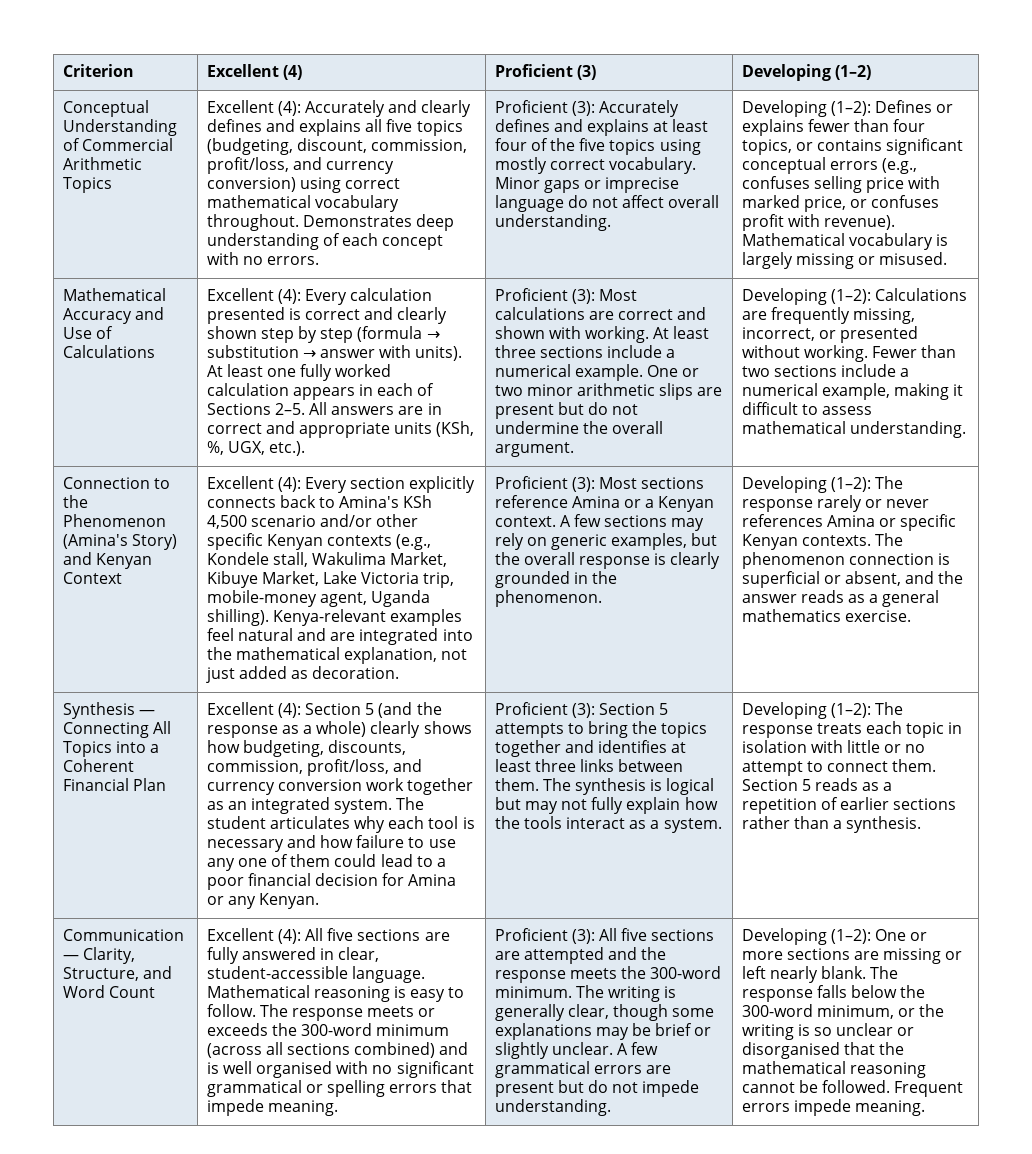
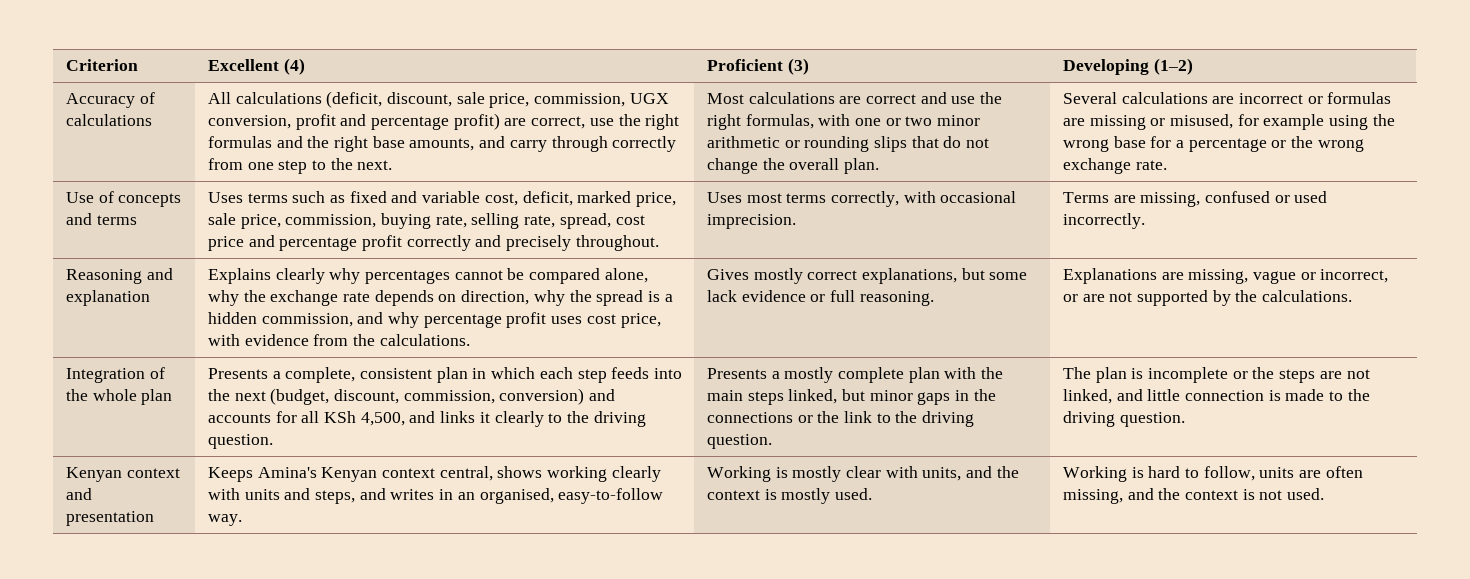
[62,100,149,117] [62,119,177,136] [62,138,173,151] [62,157,142,170] [62,177,112,193] [206,100,472,117] [206,119,463,136] [206,138,467,155] [206,157,394,174] [206,177,400,193] [206,195,399,212] [206,214,454,231] [206,233,444,250] [206,252,319,265] [494,100,679,117] [494,119,709,136] [494,138,701,155] [494,157,696,174] [494,177,680,193] [494,195,720,212] [494,214,611,231] [741,100,954,117] [741,119,926,136] [741,138,964,155] [741,157,917,174] [741,176,941,193] [741,195,940,212] [741,214,895,231] [741,233,948,250] [741,252,948,269] [62,288,166,301] [62,307,164,324] [62,326,113,339] [62,345,155,358] [206,288,433,305] [206,307,448,324] [206,326,440,343] [206,345,463,361] [206,364,392,381] [206,383,435,400] [206,402,442,415] [206,421,475,438] [206,441,305,456] [494,288,595,304] Conceptual Understanding of Commercial Arithmetic Topics | Excellent (4): Accurately and clearly defines and explains all five topics (budgeting, discount, commission, profit/loss, and currency conversion) using correct mathematical vocabulary throughout. Demonstrates deep understanding of each concept with no errors. | Proficient (3): Accurately defines and explains at least four of the five topics using mostly correct vocabulary. Minor gaps or imprecise language do not affect overall understanding. | Developing (1–2): Defines or explains fewer than four topics, or contains significant conceptual errors (e.g., confuses selling price with marked price, or confuses profit with revenue). Mathematical vocabulary is largely missing or misused. // Mathematical Accuracy and Use of Calculations | Excellent (4): Every calculation presented is correct and clearly shown step by step (formula → substitution → answer with units). At least one fully worked calculation appears in each of Sections 2–5. All answers are in correct and appropriate units (KSh, %, UGX, etc.). | Proficient (3): -> [65,92,155,108] [65,114,152,126] [207,91,669,108] [207,113,680,130] [207,136,677,152] [207,158,393,174] Accuracy of calculations | All calculations (deficit, discount, sale price, commission, UGX conversion, profit and percentage profit) are correct, use the right formulas and the right base amounts, and carry through correctly from one step to the next. |
[494,326,710,343] [494,345,676,358] [494,364,700,381] [494,383,723,400] [494,402,639,419] [494,421,663,434] [494,442,574,457] [741,288,967,305] [741,307,915,324] [741,326,918,343] [741,345,957,362] [741,364,910,377] [741,383,964,400] [741,402,872,415] [741,421,966,438] [62,477,170,489] [62,495,88,508] [62,514,166,527] [62,534,177,550] [62,552,152,569] [62,572,122,584] [206,476,476,493] [206,495,433,508] [206,514,419,529] [206,533,432,550] [206,552,448,567] [206,571,455,588] [206,590,430,607] [206,609,462,626] [206,628,473,645] [206,647,468,664] [205,666,400,683] [494,476,705,492] [494,495,715,512] [494,514,705,531] [494,533,718,550] [494,552,721,569] [494,571,617,588] [494,590,602,607] [741,476,903,493] [741,495,930,512] [741,514,957,531] [741,533,903,550] [741,552,950,569] [741,571,964,588] [741,590,940,607] [741,609,911,622] [62,702,155,719] [62,721,171,738] [62,741,159,757] [62,759,134,772] [62,778,166,791] [206,702,442,718] [206,721,472,738] [206,740,406,757] [206,759,422,776] [206,778,474,795] [206,797,425,814] [206,816,475,833] [206,835,456,852] [206,854,446,871] [206,873,457,890] [206,893,319,909] [494,702,669,718] [494,721,708,738] [494,740,687,757] [494,759,684,772] [494,778,715,795] [494,797,718,814] [494,816,722,833] [741,702,903,719] [741,721,963,738] [741,740,926,753] [741,759,937,776] [741,778,893,791] [741,797,957,814] [741,816,922,833] [62,929,184,941] [62,947,135,964] [62,966,172,981] [62,985,155,998] [206,928,450,944] [206,947,380,964] [206,966,425,983] [206,985,465,1002] [206,1004,436,1021] [206,1023,450,1036] [206,1042,469,1058] [206,1061,474,1078] [206,1080,473,1097] [206,1099,338,1116] [494,928,715,944] [494,947,667,964] [494,966,722,983] [494,985,677,1002] [494,1004,715,1021] [494,1023,712,1040] [494,1042,659,1059] [494,1061,671,1078] [494,1080,700,1097] [494,1099,611,1116] [741,928,928,945] [741,948,963,964] [741,966,899,983] [741,985,926,1002] [741,1004,945,1019] [741,1023,915,1040] [741,1042,904,1059] [741,1061,926,1078] [741,1080,964,1097] [741,1099,925,1116] shown with working. At least three sections include a numerical example. One or two minor arithmetic slips are present but do not undermine the overall argument. | Developing (1–2): Calculations are frequently missing, incorrect, or presented without working. Fewer than two sections include a numerical example, making it difficult to assess mathematical understanding. // Connection to the Phenomenon (Amina's Story) and Kenyan Context | Excellent (4): Every section explicitly connects back to Amina's KSh 4,500 scenario and/or other specific Kenyan contexts (e.g., Kondele stall, Wakulima Market, Kibuye Market, Lake Victoria trip, mobile-money agent, Uganda shilling). Kenya-relevant examples feel natural and are integrated into the mathematical explanation, not just added as decoration. | Proficient (3): Most sections reference Amina or a Kenyan context. A few sections may rely on generic examples, but the overall response is clearly grounded in the phenomenon. | Developing (1–2): The response rarely or never references Amina or specific Kenyan contexts. The phenomenon connection is superficial or absent, and the answer reads as a general mathematics exercise. // Synthesis — Connecting All Topics into a Coherent Financial Plan | Excellent (4): Section 5 (and the response as a whole) clearly shows how budgeting, discounts, commission, profit/loss, and currency conversion work together as an integrated system. The student articulates why each tool is necessary and how failure to use any one of them could lead to a poor financial decision for Amina or any Kenyan. | Proficient (3): Section 5 attempts to bring the topics together and identifies at least three links between them. The synthesis is logical but may not fully explain how the tools interact as a system. | Developing (1–2): The response treats each topic in isolation with little or no attempt to connect them. Section 5 reads as a repetition of earlier sections rather than a synthesis. // Communication — Clarity, Structure, and Word Count | Excellent (4): All five sections are fully answered in clear, student-accessible language. Mathematical reasoning is easy to follow. The response meets or exceeds the 300-word minimum (across all sections combined) and is well organised with no significant grammatical or spelling errors that impede meaning. | Proficient (3): All five sections are attempted and the response meets the 300-word minimum. The writing is generally clear, though some explanations may be brief or slightly unclear. A few grammatical errors are present but do not impede understanding. | Developing (1–2): One or more sections are missing or left nearly blank. The response falls below the 300-word minimum, or the writing is so unclear or disorganised that the mathematical reasoning cannot be followed. Frequent errors impede meaning. -> [951,92,1003,104] [706,114,981,130] [706,136,990,152] [706,158,879,174] [1062,92,1392,104] [1062,114,1395,130] [1062,136,1364,152] [1062,158,1167,174] [65,191,182,207] [65,213,137,225] [207,191,677,207] [207,213,645,229] [207,235,659,251] [706,191,1017,207] [706,214,796,229] [1062,191,1328,207] [1062,213,1145,229] [65,268,173,284] [65,290,150,306] [207,268,648,284] [207,290,673,306] [207,312,661,328] [207,334,470,346] [706,268,1028,284] [706,290,934,306] [1062,268,1389,284] [1062,290,1353,306] [65,367,165,383] [65,389,173,405] [207,367,683,383] [207,388,616,405] [207,411,646,427] [207,434,273,449] [706,367,1004,383] [706,389,996,405] [706,411,975,427] [706,434,772,449] [1062,367,1370,383] [1062,389,1370,404] [1062,411,1185,427] [65,467,180,482] [65,488,92,500] [65,511,154,526] [207,466,661,482] [207,488,664,504] [207,514,242,526] [706,466,1019,482] [706,488,872,504] [1062,466,1363,482] [1062,488,1325,504] use the right formulas, with one or two minor arithmetic or rounding slips that do not change the overall plan. | Several calculations are incorrect or formulas are missing or misused, for example using the wrong base for a percentage or the wrong exchange rate. // Use of concepts and terms | Uses terms such as fixed and variable cost, deficit, marked price, sale price, commission, buying rate, selling rate, spread, cost price and percentage profit correctly and precisely throughout. | Uses most terms correctly, with occasional imprecision. | Terms are missing, confused or used incorrectly. // Reasoning and explanation | Explains clearly why percentages cannot be compared alone, why the exchange rate depends on direction, why the spread is a hidden commission, and why percentage profit uses cost price, with evidence from the calculations. | Gives mostly correct explanations, but some lack evidence or full reasoning. | Explanations are missing, vague or incorrect, or are not supported by the calculations. // Integration of the whole plan | Presents a complete, consistent plan in which each step feeds into the next (budget, discount, commission, conversion) and accounts for all KSh 4,500, and links it clearly to the driving question. | Presents a mostly complete plan with the main steps linked, but minor gaps in the connections or the link to the driving question. | The plan is incomplete or the steps are not linked, and little connection is made to the driving question. // Kenyan context and presentation | Keeps Amina's Kenyan context central, shows working clearly with units and steps, and writes in an organised, easy-to-follow way. | Working is mostly clear with units, and the context is mostly used. | Working is hard to follow, units are often missing, and the context is not used.

